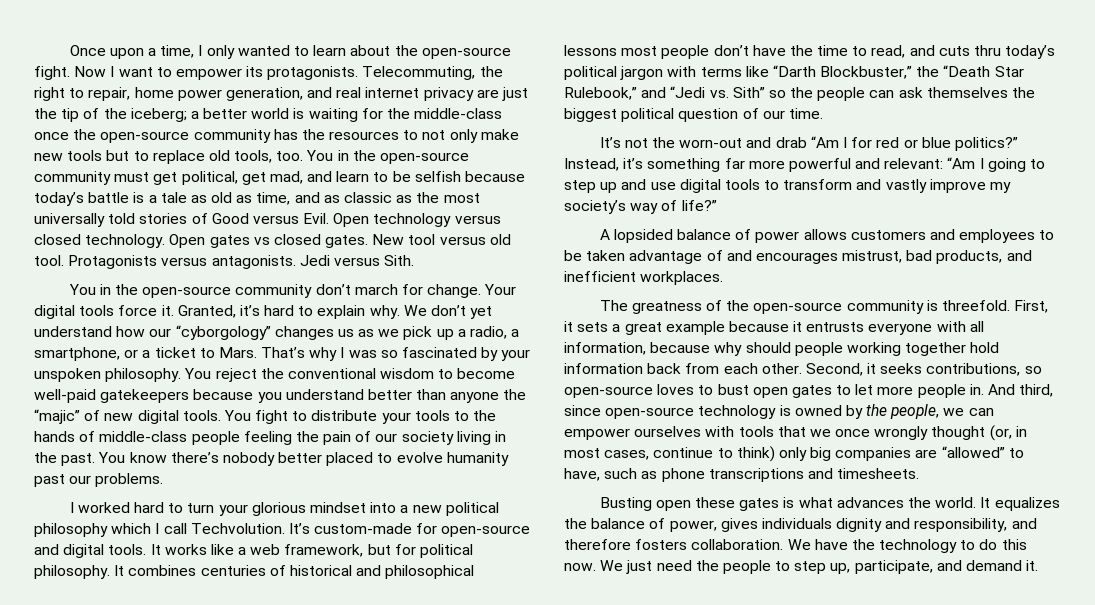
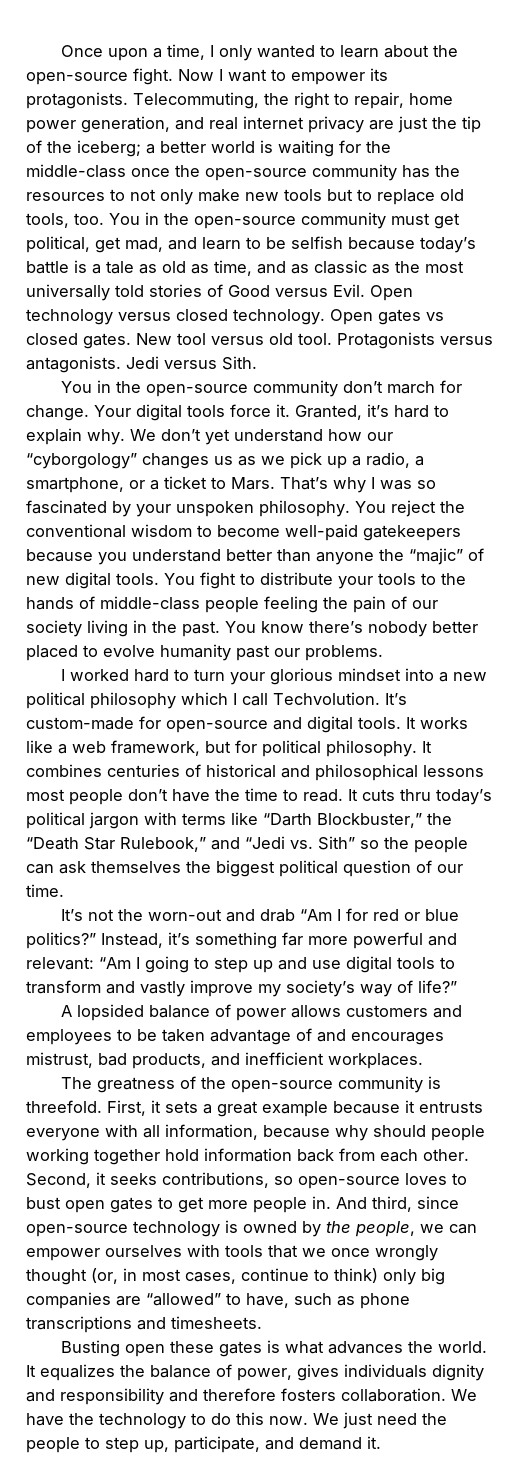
[871,45,935,58] read, and -> [303,789,358,802] read. It
[855,384,874,395] let -> [178,1197,204,1213] get
[914,518,1008,532] responsibility, -> [60,1388,164,1405] responsibility

